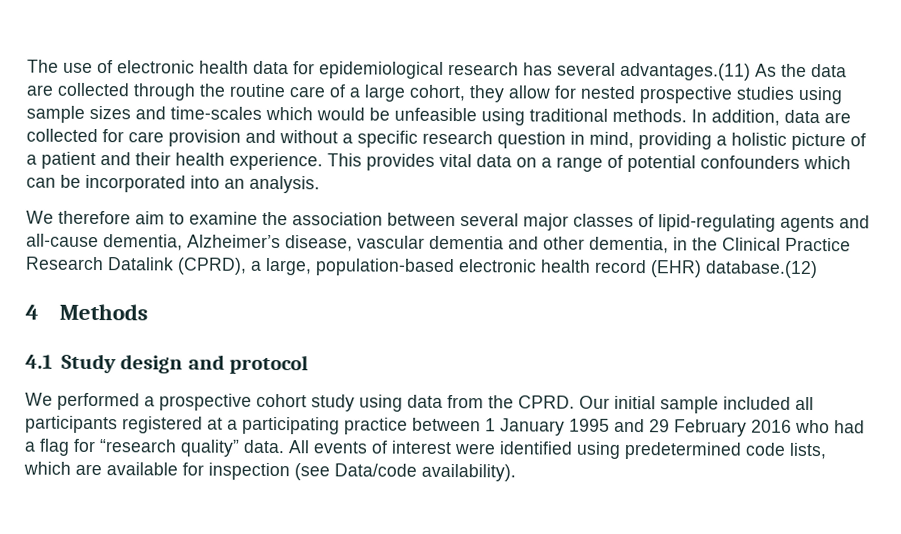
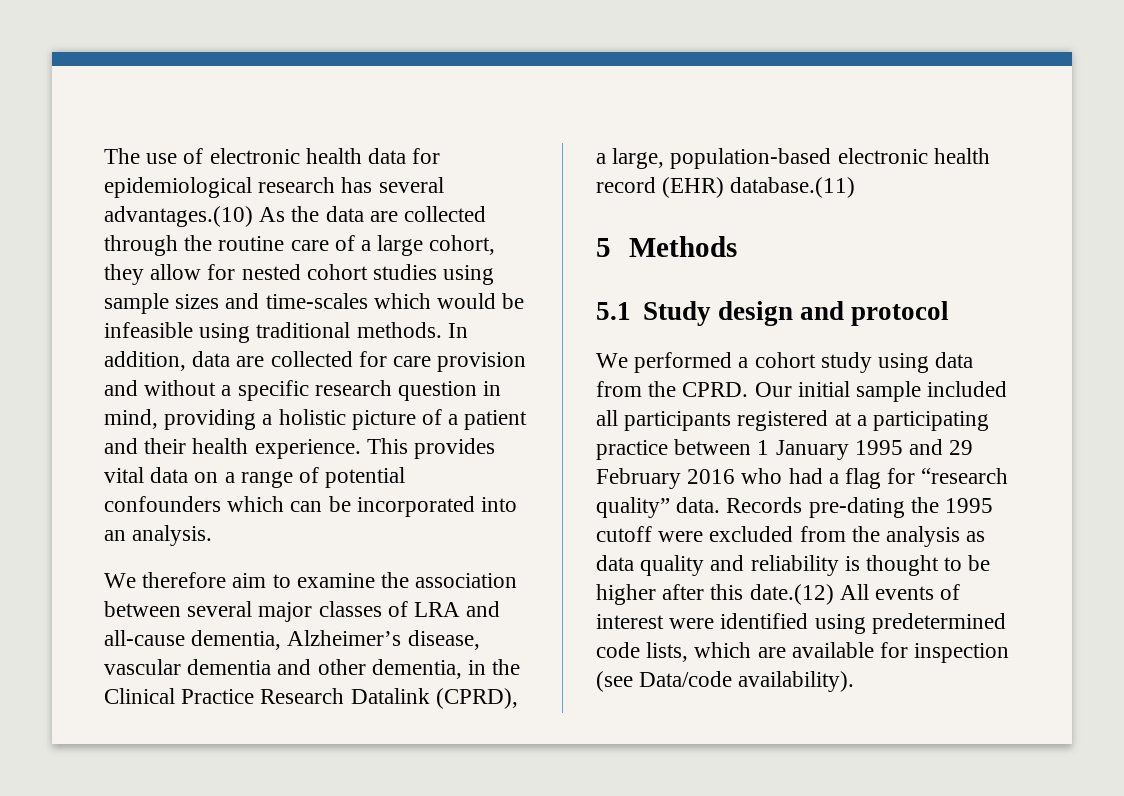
[620,62,751,81] advantages.(11) -> [104,206,253,227] advantages.(10)
[639,86,733,104] prospective -> [306,264,368,280] cohort
[394,107,477,122] unfeasible -> [104,322,193,338] infeasible
[658,214,835,233] lipid-regulating agents -> [414,602,461,617] LRA
[705,260,818,279] [25,304,39,320] database.(12) // 4 -> [730,177,856,198] [596,238,611,257] database.(11) // 5
[25,354,53,369] 4.1 -> [596,302,631,320] 5.1
[159,393,252,411] prospective -> (749, 362) none
(285, 446) none -> [726,497,994,518] [596,526,986,547] [596,555,991,576] [596,584,834,605] Records pre-dating the 1995 cutoff were excluded from the analysis as data quality and reliability is thought to be higher after this date.(12)

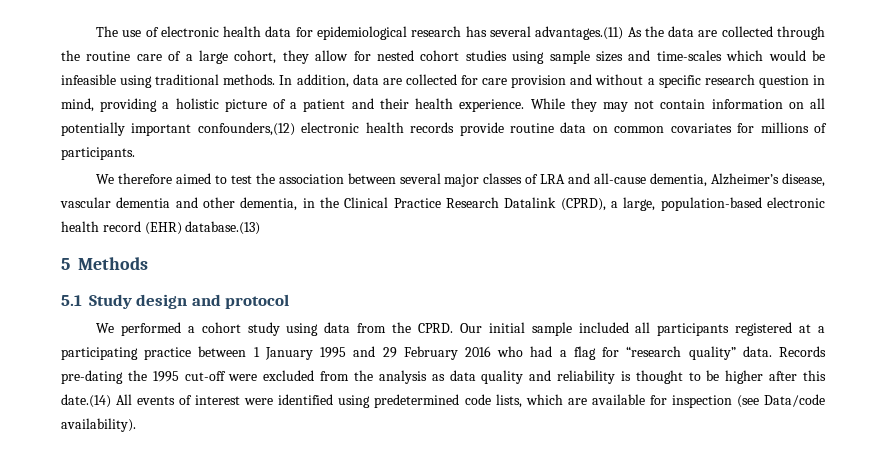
[104,206,253,227] advantages.(10) -> [535,26,624,40] advantages.(11)
[366,438,496,459] [104,467,406,488] [104,496,518,517] [104,525,213,546] This provides vital data on a range of potential confounders which can be incorporated into an analysis. -> [530,98,826,112] [61,122,828,136] [61,147,135,160] While they may not contain information on all potentially important confounders,(12) electronic health records provide routine data on common covariates for millions of participants.
[232,573,375,588] aim to examine -> [175,173,252,184] aimed to test
[730,177,856,198] database.(11) -> [185,221,261,235] database.(13)
[596,526,652,542] cutoff -> [184,371,226,381] cut-off
[749,584,834,605] date.(12) -> [61,394,111,408] date.(14)

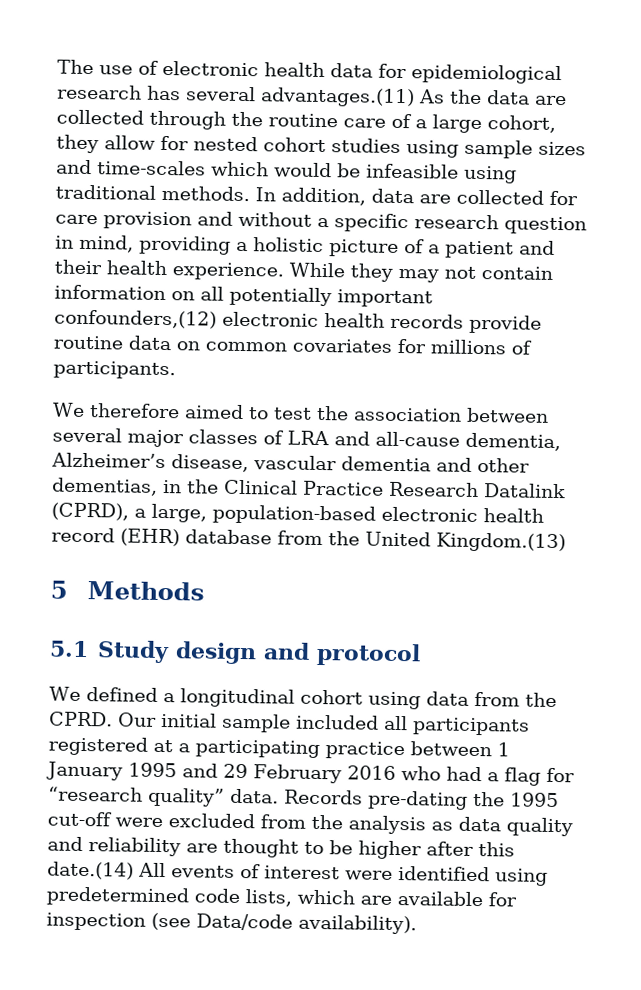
[240,197,298,211] dementia, -> [51,477,158,496] dementias,
[185,221,261,235] database.(13) -> [185,529,566,553] database from the United Kingdom.(13)
[120,322,280,336] performed a cohort study -> [85,687,363,708] defined a longitudinal cohort
[620,371,631,381] is -> [186,843,218,853] are

